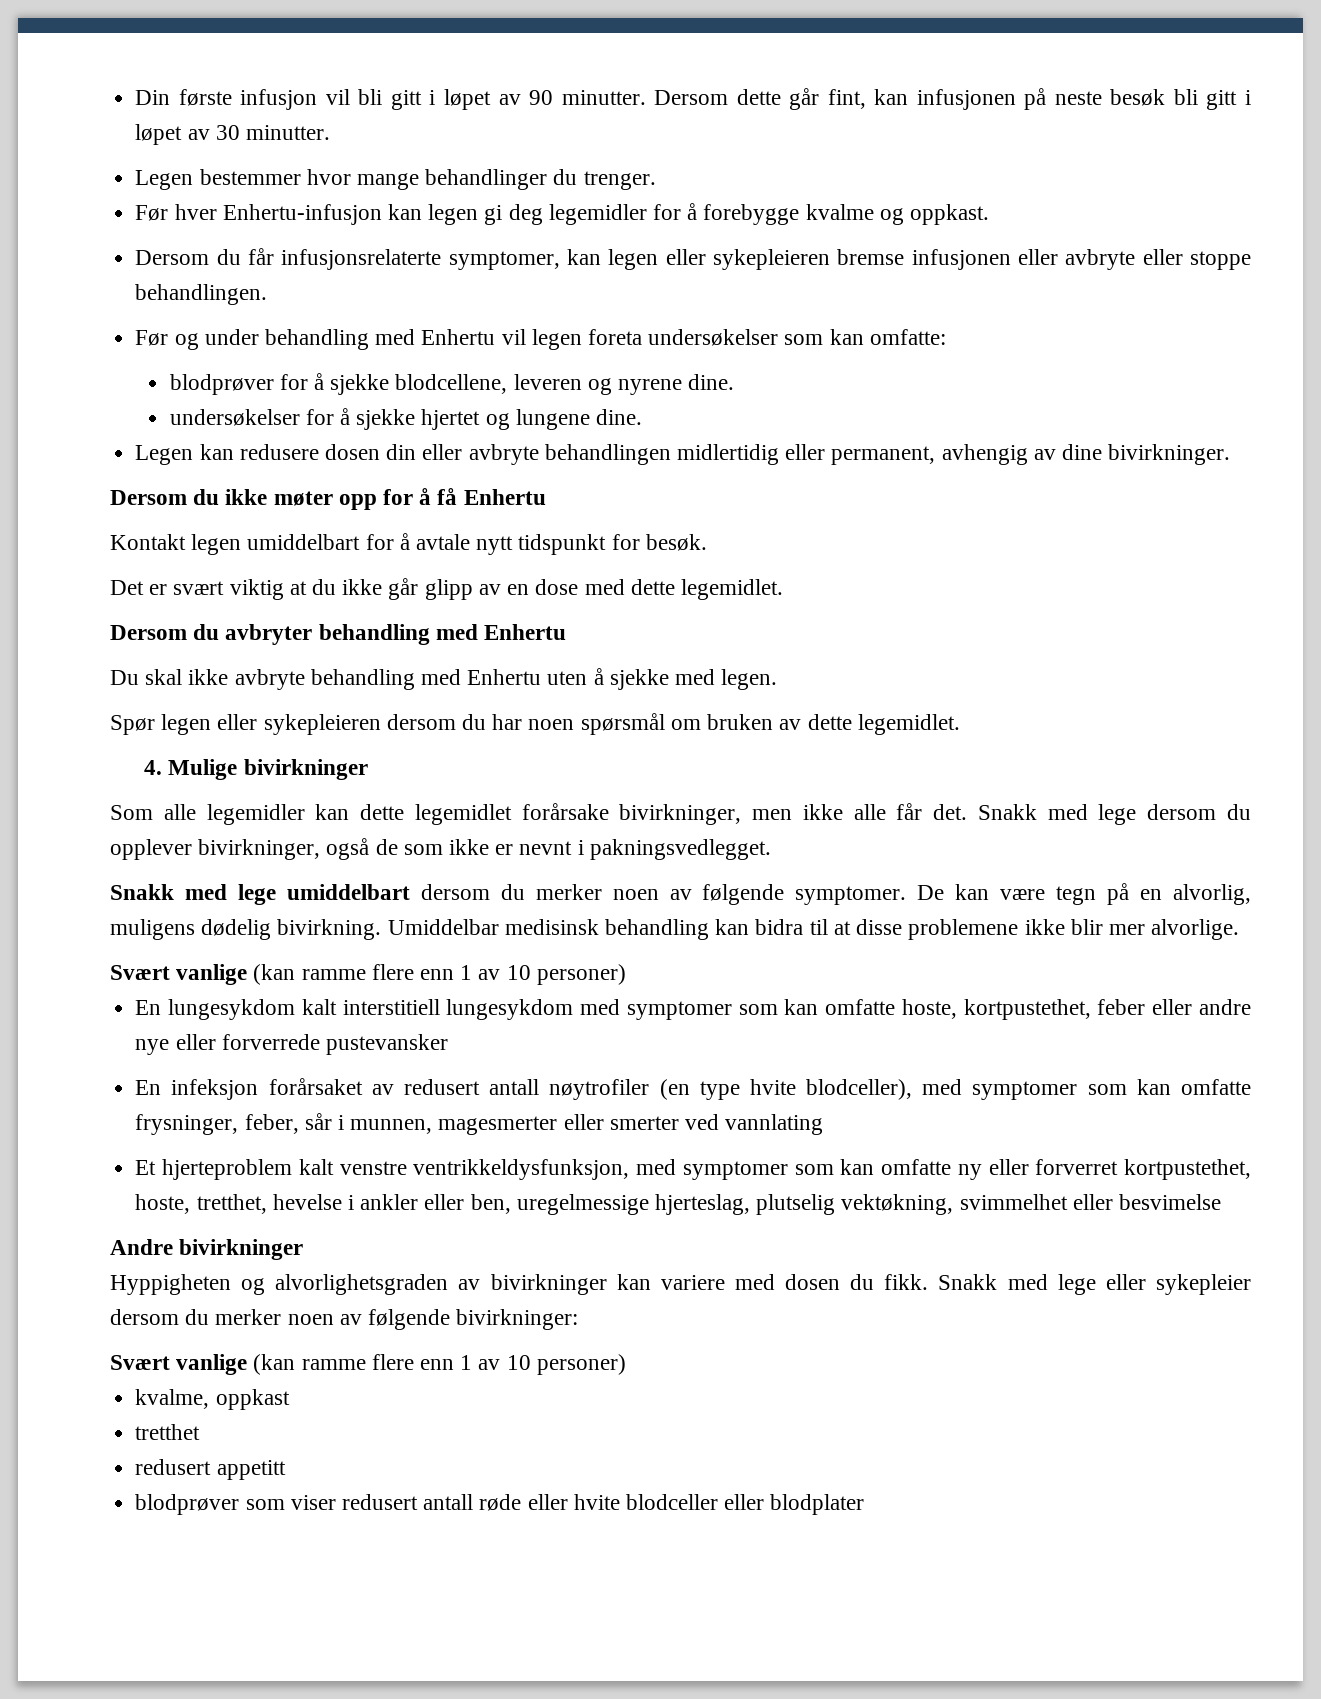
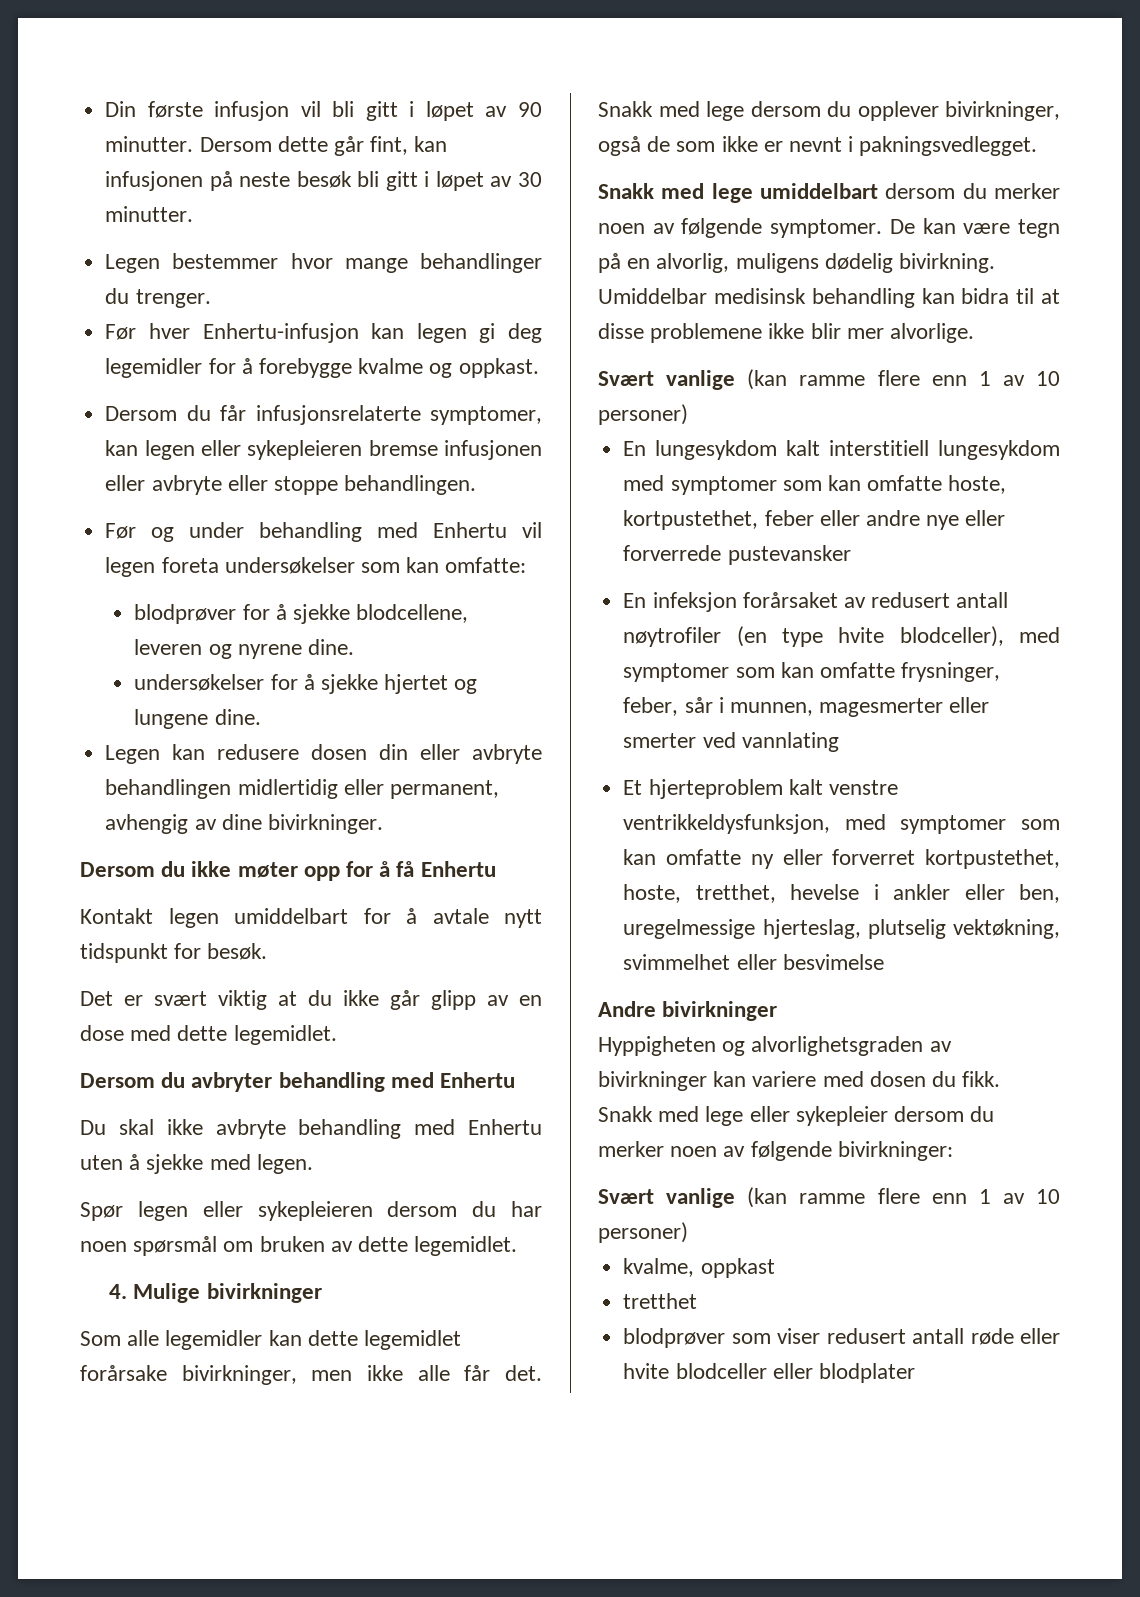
[135,1459,286,1480] // redusert appetitt -> (698, 1301) none

